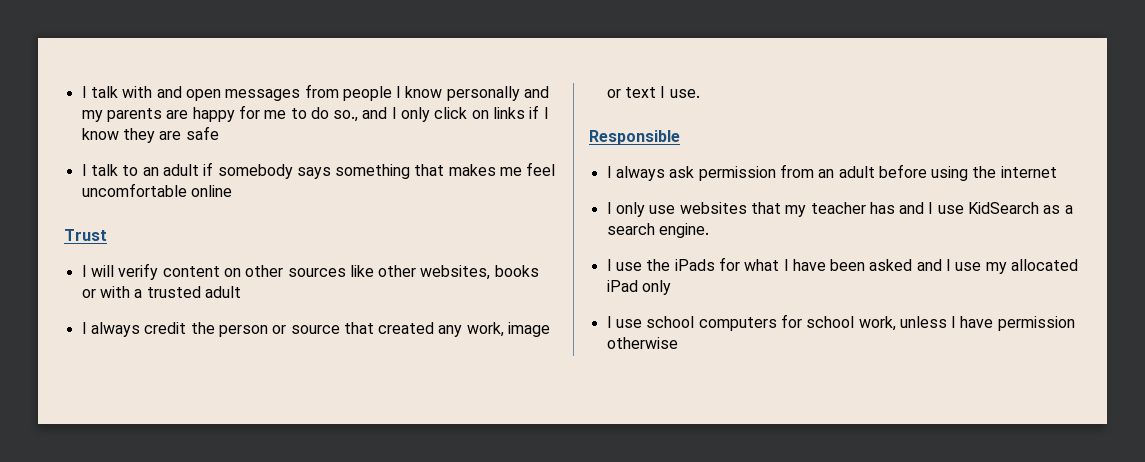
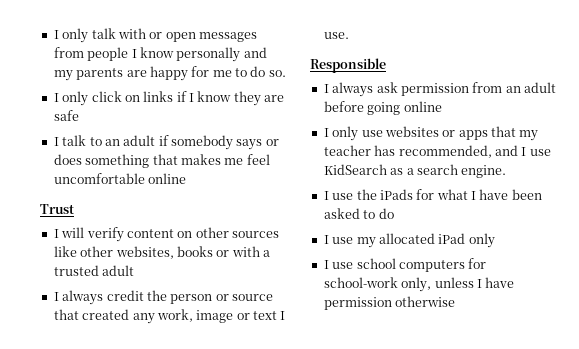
[81,86,87,98] I -> [53,28,89,43] I only
[156,86,182,98] and -> [149,32,163,39] or
[333,107,388,122] so., and -> [268,70,286,77] so. //
(331, 173) none -> [265,139,279,146] [53,154,82,165] or does
[931,166,1057,181] using the internet -> [367,101,442,115] going online
(747, 208) none -> [442,130,488,140] or apps
(895, 208) none -> [398,145,492,158] recommended,
[916,259,942,271] and -> [363,208,394,219] to do //
[806,316,896,331] school work, -> [323,277,432,292] school-work only,

